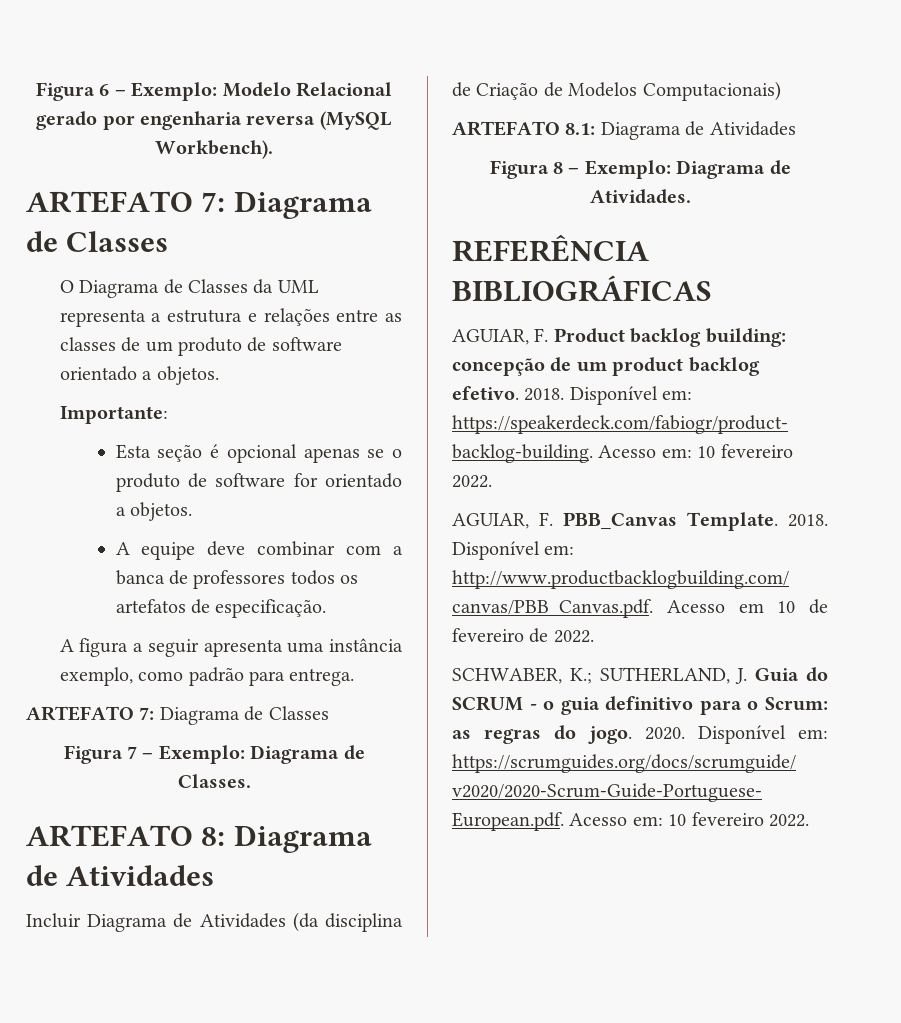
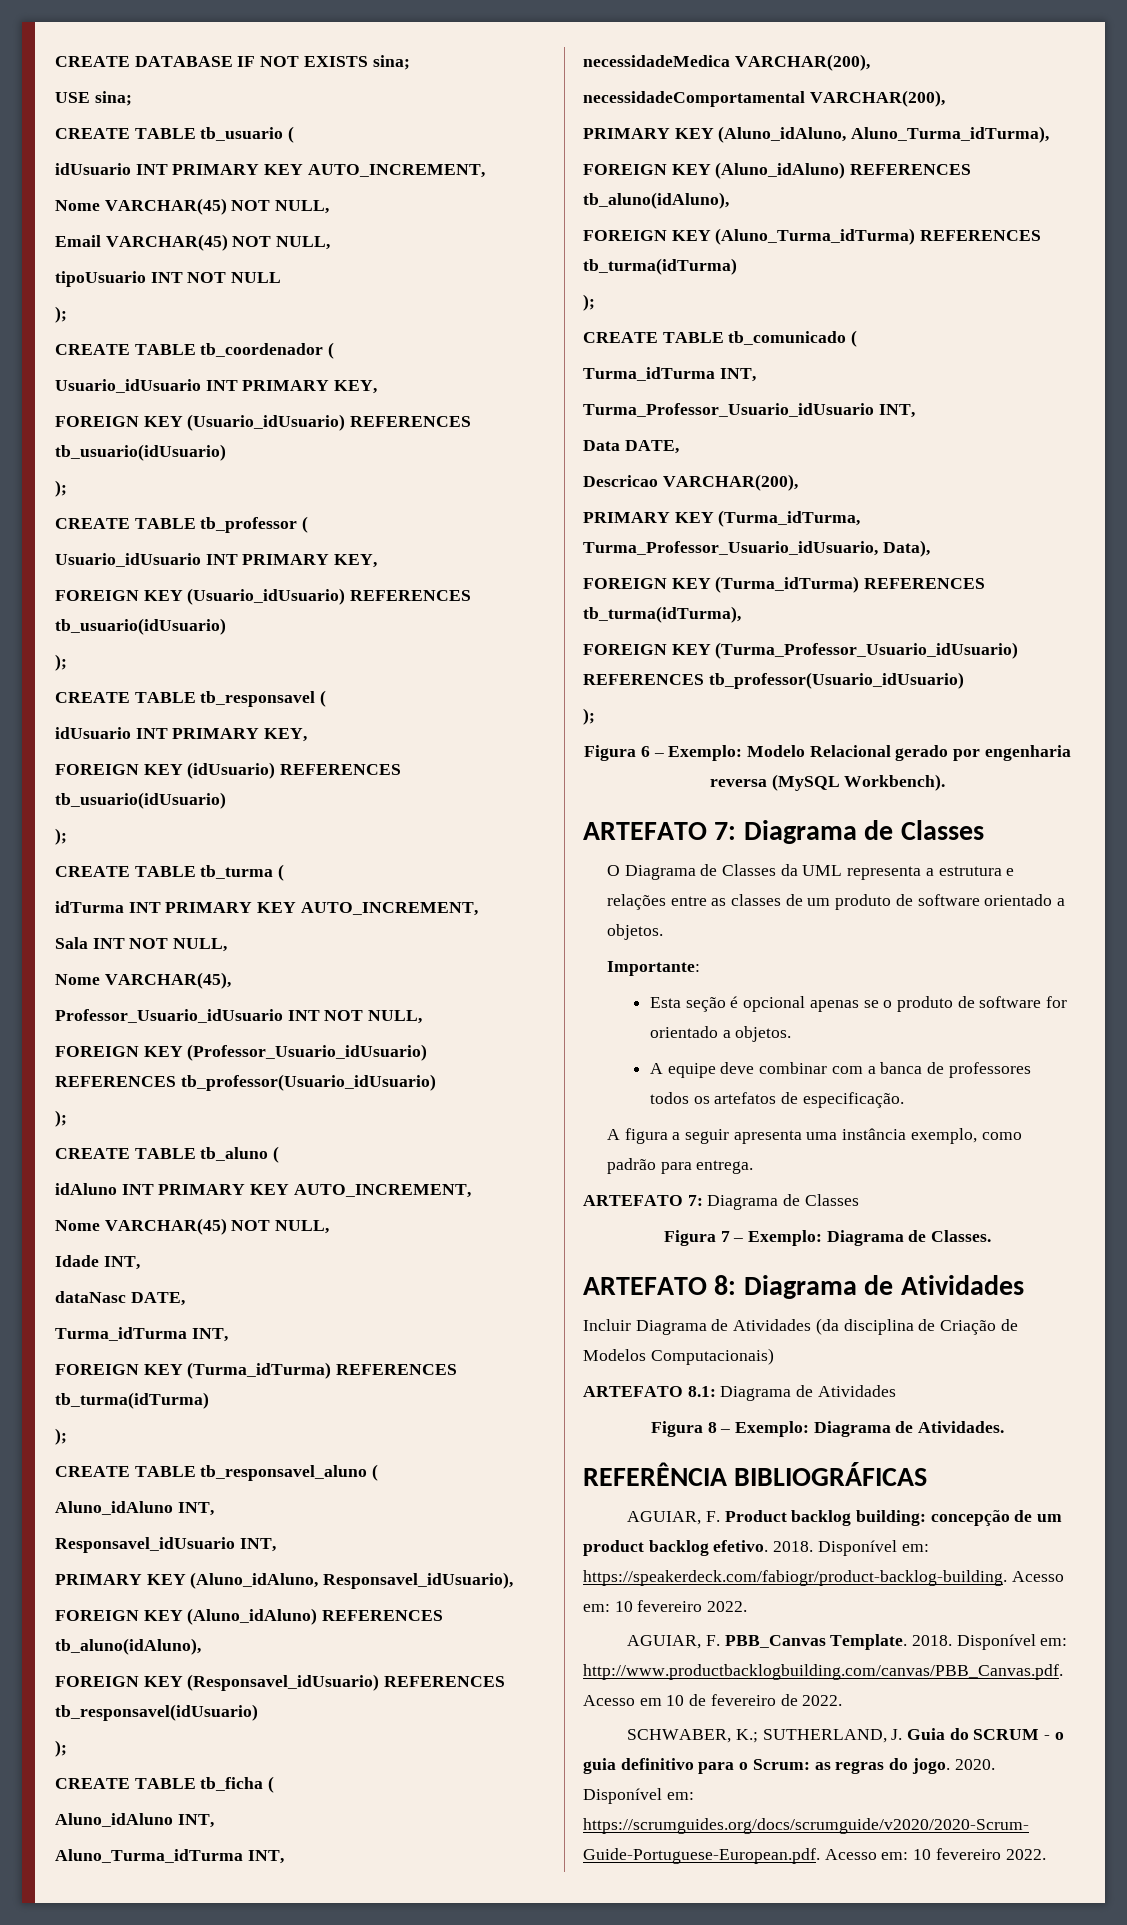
(36, 91) none -> [55,55,410,70] [55,91,132,106] [55,126,295,143] [55,163,485,178] [55,198,330,215] [55,234,331,251] [55,271,282,287] [55,306,67,323] [55,342,335,359] [55,379,378,394] [55,414,472,431] [55,444,226,461] [55,480,67,497] [55,516,309,533] [55,553,378,568] [55,588,472,605] [55,618,226,635] [55,654,67,671] [55,690,327,707] [55,727,308,742] [55,762,402,779] [55,792,226,809] [55,828,67,845] [55,864,285,881] [55,901,478,916] [55,937,228,952] [55,972,231,989] [55,1009,423,1024] [55,1044,428,1061] [55,1074,436,1091] [55,1110,67,1127] [55,1146,280,1163] [55,1183,471,1198] [55,1218,330,1235] [55,1255,140,1270] [55,1291,185,1306] [55,1327,228,1342] [55,1362,458,1379] [55,1392,209,1409] [55,1428,67,1445] [55,1464,379,1481] [55,1501,214,1516] [55,1537,276,1553] [55,1572,514,1589] [55,1608,444,1625] [55,1638,201,1655] [55,1674,506,1691] [55,1704,258,1721] [55,1740,67,1757] [55,1776,275,1793] [55,1813,214,1828] [55,1849,284,1864] [583,54,870,71] [583,90,945,107] [583,126,1050,143] [583,162,972,179] [583,192,729,209] [583,228,1042,245] [583,258,737,275] [583,294,595,311] [583,330,858,347] [583,367,756,382] [583,403,915,418] [583,440,679,454] [583,474,798,491] [583,510,861,527] [583,540,930,557] [583,576,986,593] [583,606,741,623] [583,642,1019,659] [583,672,964,689] [583,708,595,725] CREATE DATABASE IF NOT EXISTS sina; // USE sina; // CREATE TABLE tb_usuario ( // idUsuario INT PRIMARY KEY AUTO_INCREMENT, // Nome VARCHAR(45) NOT NULL, // Email VARCHAR(45) NOT NULL, // tipoUsuario INT NOT NULL // ); // CREATE TABLE tb_coordenador ( // Usuario_idUsuario INT PRIMARY KEY, // FOREIGN KEY (Usuario_idUsuario) REFERENCES tb_usuario(idUsuario) // ); // CREATE TABLE tb_professor ( // Usuario_idUsuario INT PRIMARY KEY, // FOREIGN KEY (Usuario_idUsuario) REFERENCES tb_usuario(idUsuario) // ); // CREATE TABLE tb_responsavel ( // idUsuario INT PRIMARY KEY, // FOREIGN KEY (idUsuario) REFERENCES tb_usuario(idUsuario) // ); // CREATE TABLE tb_turma ( // idTurma INT PRIMARY KEY AUTO_INCREMENT, // Sala INT NOT NULL, // Nome VARCHAR(45), // Professor_Usuario_idUsuario INT NOT NULL, // FOREIGN KEY (Professor_Usuario_idUsuario) REFERENCES tb_professor(Usuario_idUsuario) // ); // CREATE TABLE tb_aluno ( // idAluno INT PRIMARY KEY AUTO_INCREMENT, // Nome VARCHAR(45) NOT NULL, // Idade INT, // dataNasc DATE, // Turma_idTurma INT, // FOREIGN KEY (Turma_idTurma) REFERENCES tb_turma(idTurma) // ); // CREATE TABLE tb_responsavel_aluno ( // Aluno_idAluno INT, // Responsavel_idUsuario INT, // PRIMARY KEY (Aluno_idAluno, Responsavel_idUsuario), // FOREIGN KEY (Aluno_idAluno) REFERENCES tb_aluno(idAluno), // FOREIGN KEY (Responsavel_idUsuario) REFERENCES tb_responsavel(idUsuario) // ); // CREATE TABLE tb_ficha ( // Aluno_idAluno INT, // Aluno_Turma_idTurma INT, // necessidadeMedica VARCHAR(200), // necessidadeComportamental VARCHAR(200), // PRIMARY KEY (Aluno_idAluno, Aluno_Turma_idTurma), // FOREIGN KEY (Aluno_idAluno) REFERENCES tb_aluno(idAluno), // FOREIGN KEY (Aluno_Turma_idTurma) REFERENCES tb_turma(idTurma) // ); // CREATE TABLE tb_comunicado ( // Turma_idTurma INT, // Turma_Professor_Usuario_idUsuario INT, // Data DATE, // Descricao VARCHAR(200), // PRIMARY KEY (Turma_idTurma, Turma_Professor_Usuario_idUsuario, Data), // FOREIGN KEY (Turma_idTurma) REFERENCES tb_turma(idTurma), // FOREIGN KEY (Turma_Professor_Usuario_idUsuario) REFERENCES tb_professor(Usuario_idUsuario) // ); //

